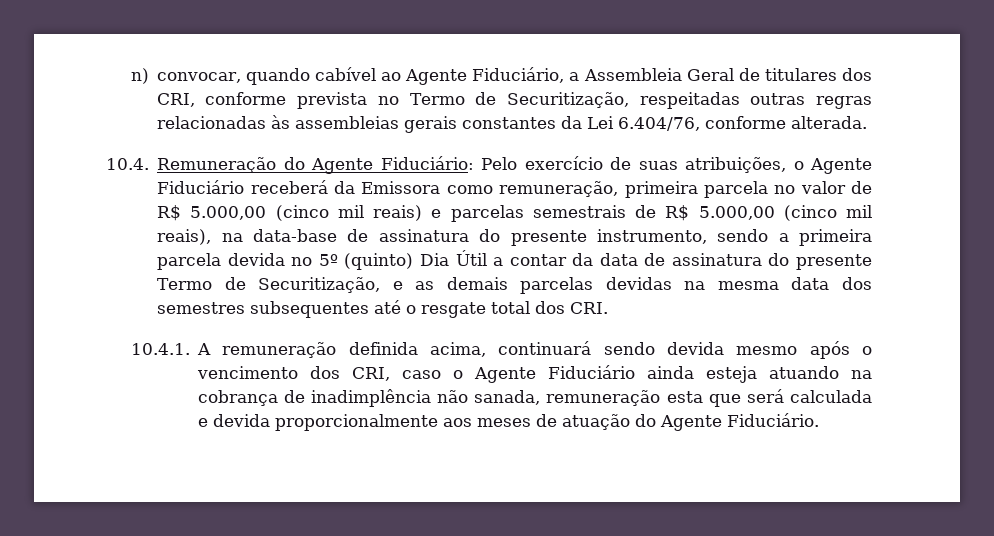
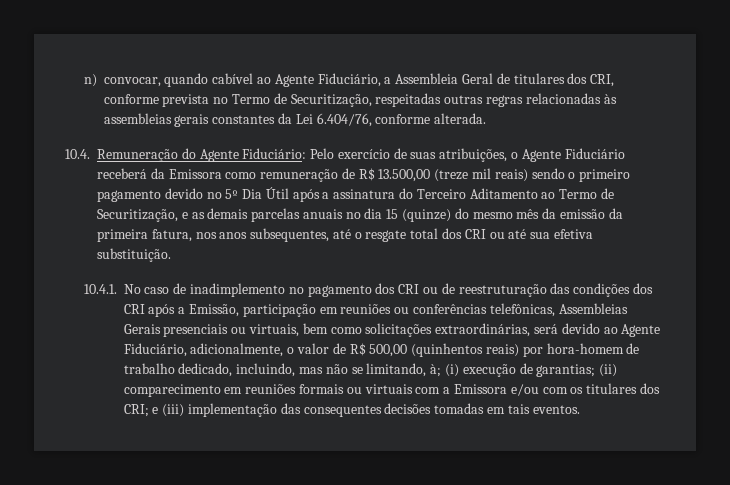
[499,181,872,198] [157,205,872,222] [157,229,872,246] [157,250,873,270] remuneração, primeira parcela no valor de R$ 5.000,00 (cinco mil reais) e parcelas semestrais de R$ 5.000,00 (cinco mil reais), na data-base de assinatura do presente instrumento, sendo a primeira parcela devida no 5º (quinto) Dia Útil a contar da data de assinatura do presente -> [260,168,631,182] [97,187,556,202] remuneração de R$ 13.500,00 (treze mil reais) sendo o primeiro pagamento devido no 5º Dia Útil após a assinatura do Terceiro Aditamento ao
[605,277,873,290] [157,301,370,318] devidas na mesma data dos semestres subsequentes -> [302,208,623,222] [97,228,330,242] anuais no dia 15 (quinze) do mesmo mês da emissão da primeira fatura, nos anos subsequentes,
[570,302,609,314] [130,341,873,359] [196,365,872,383] [197,389,872,407] [197,413,819,431] CRI. // 10.4.1. A remuneração definida acima, continuará sendo devida mesmo após o vencimento dos CRI, caso o Agente Fiduciário ainda esteja atuando na cobrança de inadimplência não sanada, remuneração esta que será calculada e devida proporcionalmente aos meses de atuação do Agente Fiduciário. -> [464,229,593,239] [97,248,171,262] [83,283,653,297] [123,303,628,317] [123,323,661,337] [123,343,640,357] [123,363,618,377] [123,383,660,397] [123,403,580,417] CRI ou até sua efetiva substituição. // 10.4.1. No caso de inadimplemento no pagamento dos CRI ou de reestruturação das condições dos CRI após a Emissão, participação em reuniões ou conferências telefônicas, Assembleias Gerais presenciais ou virtuais, bem como solicitações extraordinárias, será devido ao Agente Fiduciário, adicionalmente, o valor de R$ 500,00 (quinhentos reais) por hora-homem de trabalho dedicado, incluindo, mas não se limitando, à; (i) execução de garantias; (ii) comparecimento em reuniões formais ou virtuais com a Emissora e/ou com os titulares dos CRI; e (iii) implementação das consequentes decisões tomadas em tais eventos.

